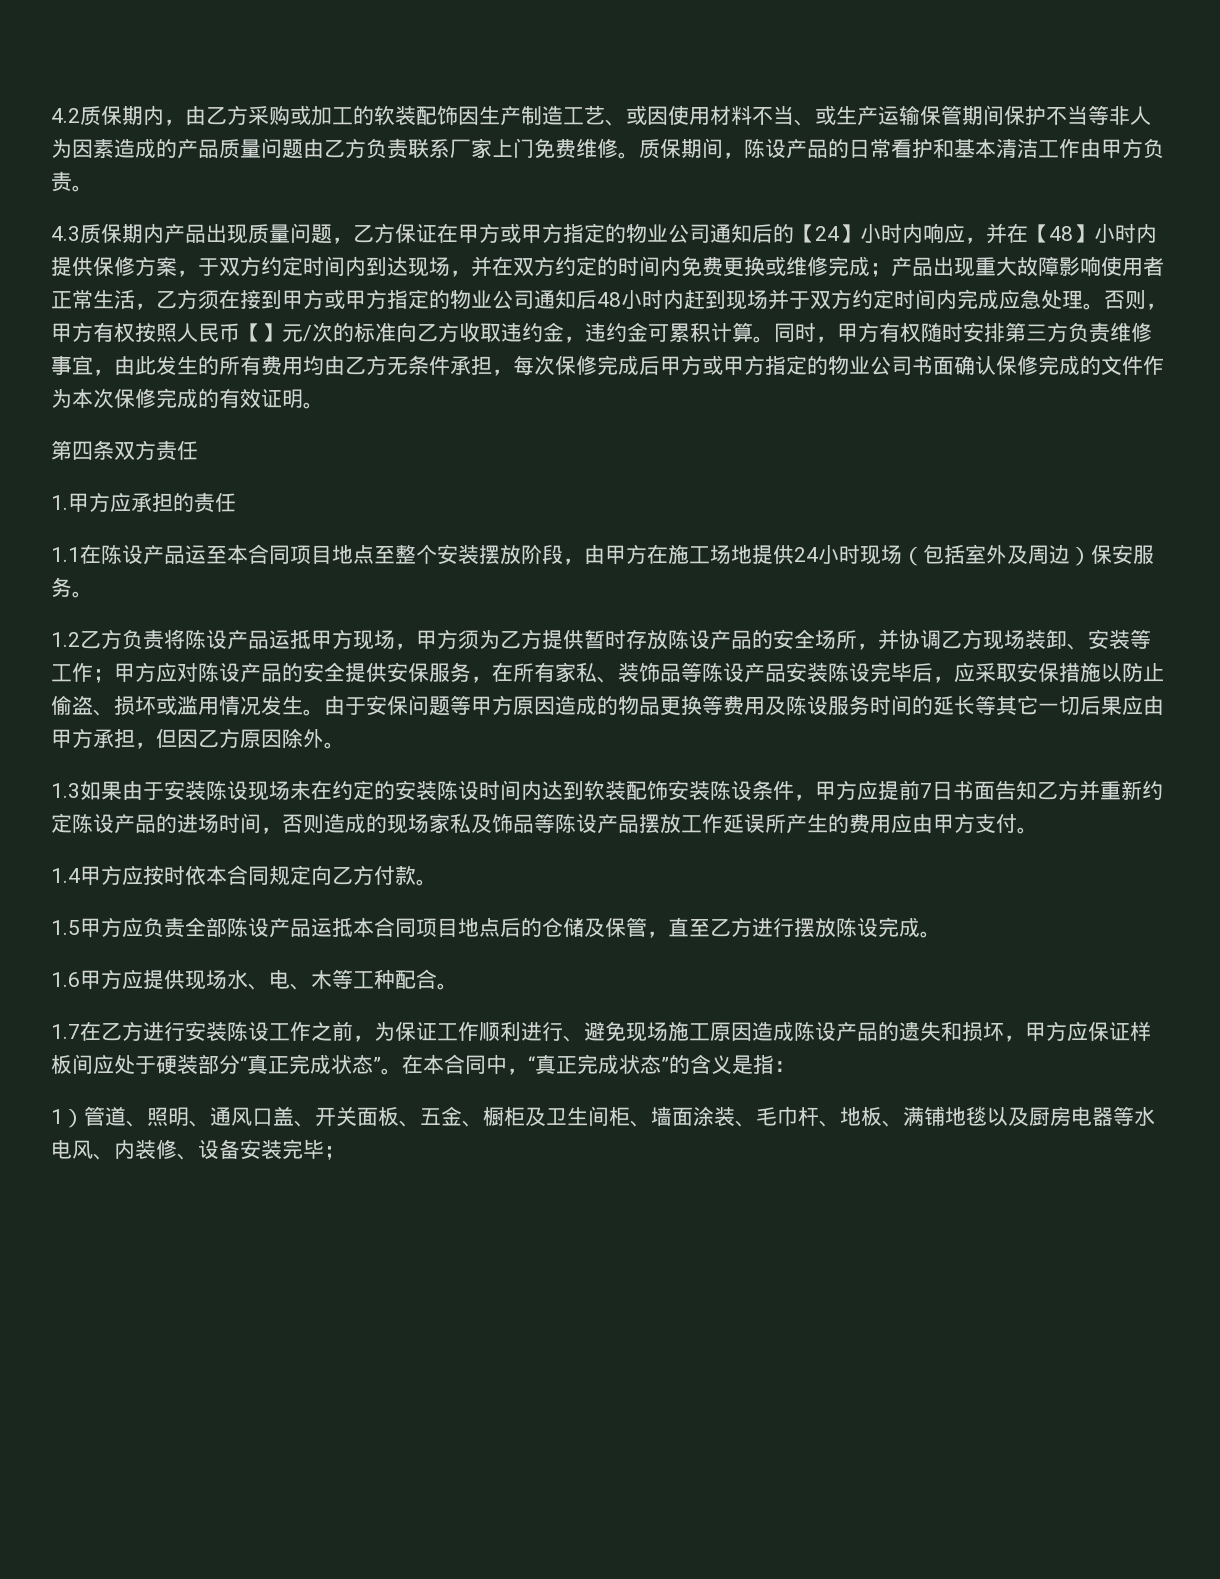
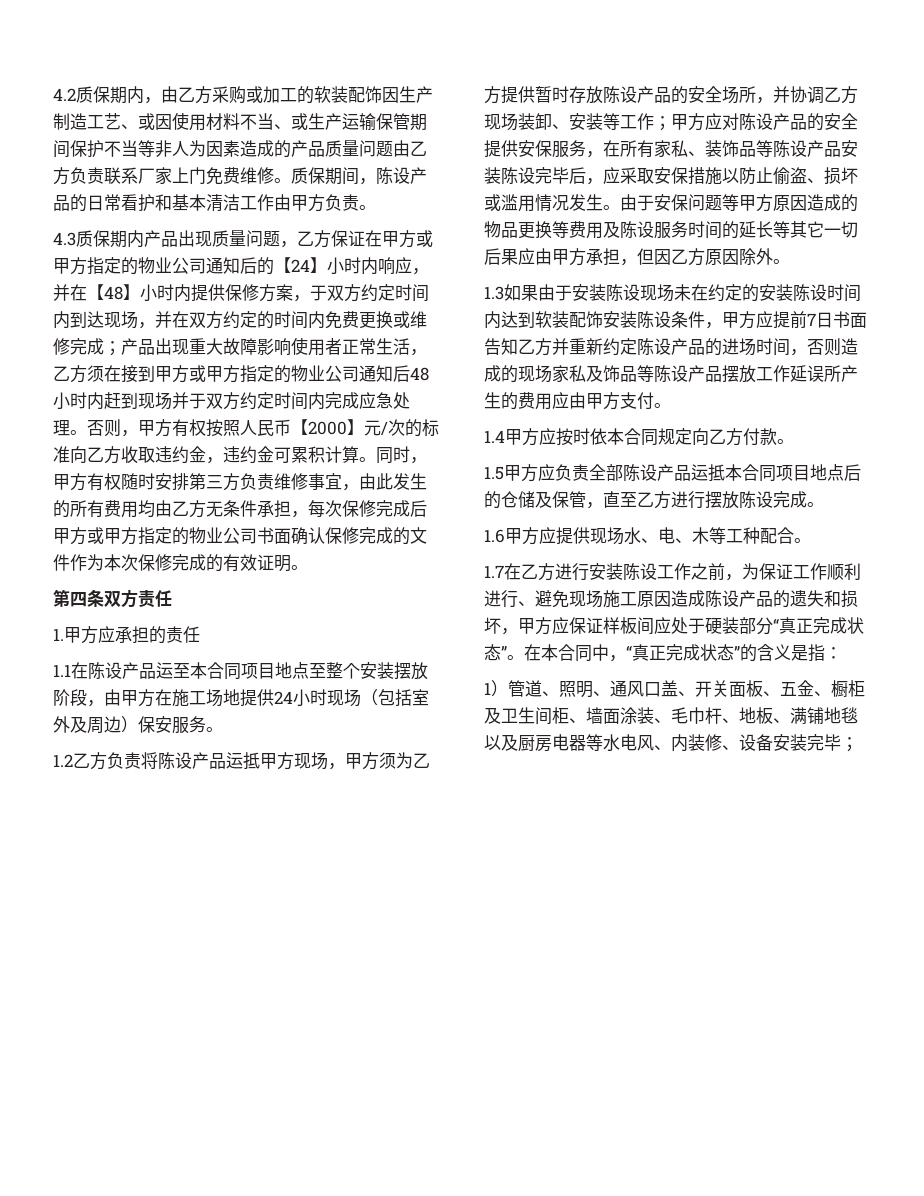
(261, 332) none -> [308,421,347,435] 2000

